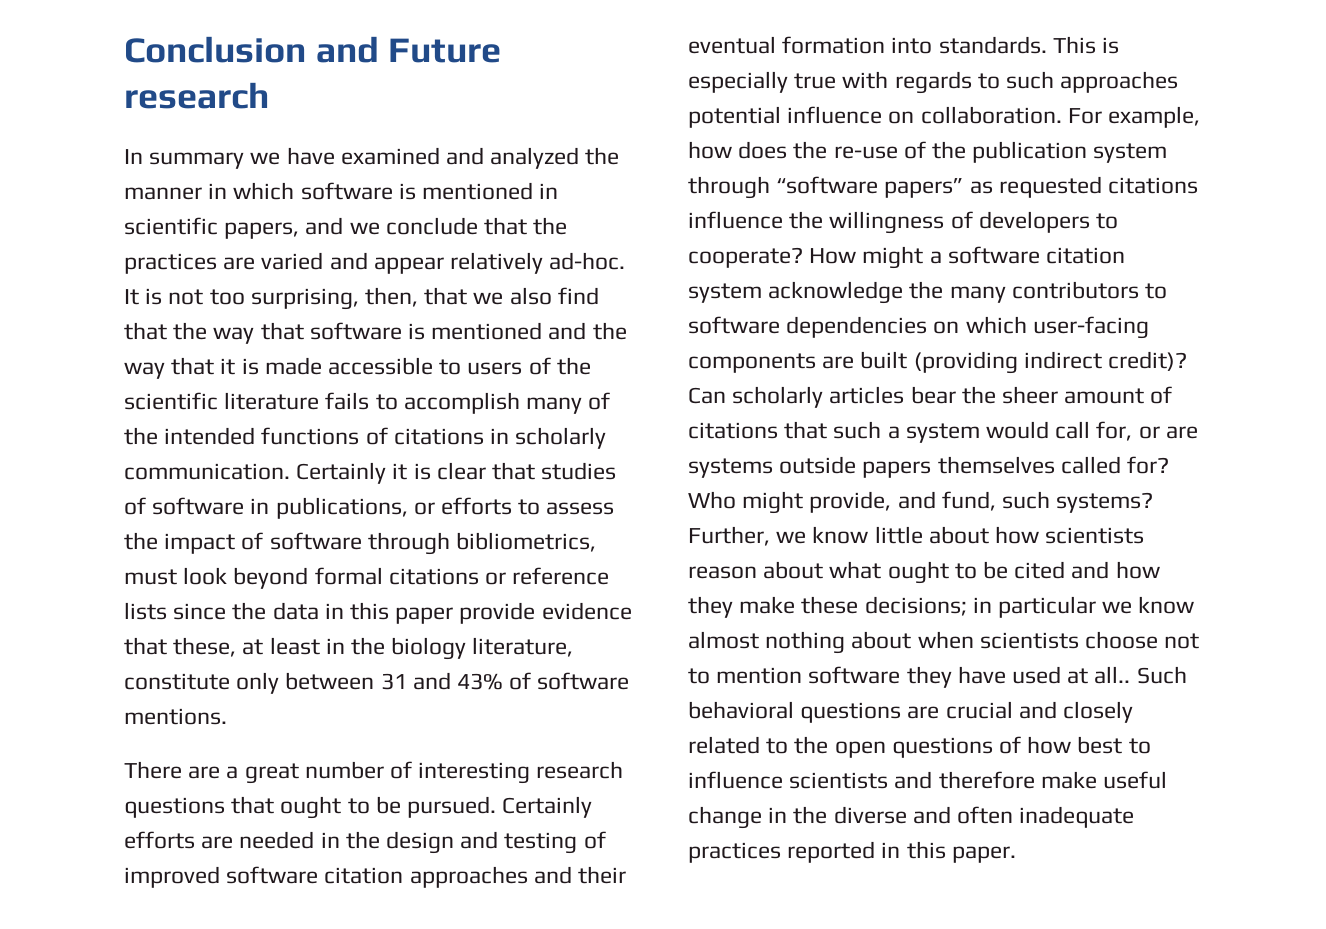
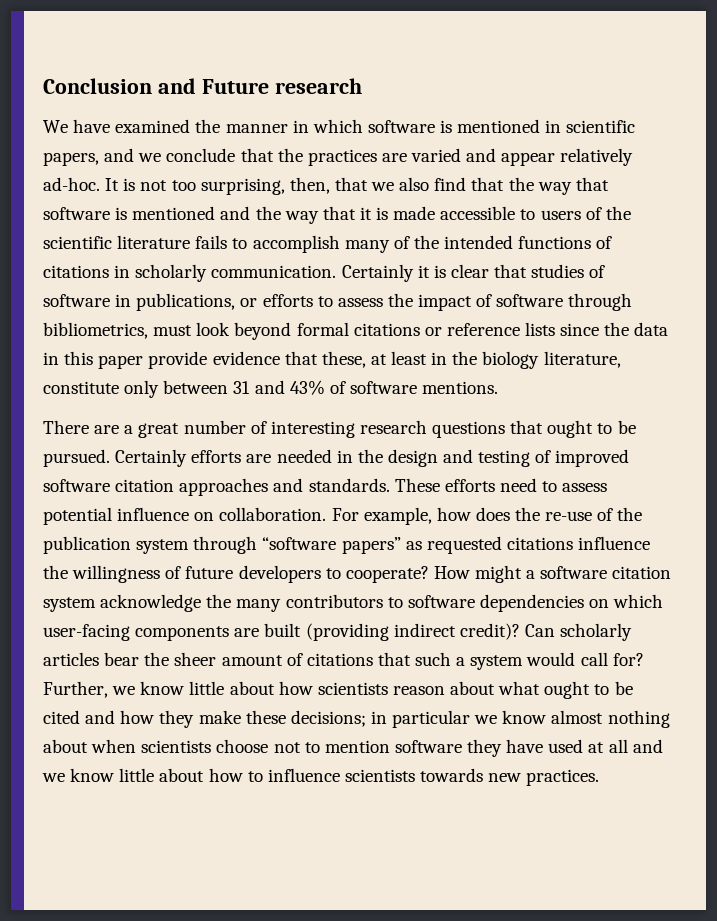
[124,147,580,169] In summary we have examined and analyzed -> [43,119,191,133] We have examined
[578,866,627,884] [688,36,1120,54] [688,71,1179,94] their eventual formation into standards. This is especially true with regards to such approaches -> [308,478,608,492] standards. These efforts need to assess
(973, 220) none -> [185,566,234,579] future
[1096,421,1198,441] [688,456,1170,478] [688,491,1154,514] for, or are systems outside papers themselves called for? Who might provide, and fund, such systems? -> [612,653,644,666] for?
[1094,666,1187,684] [688,701,1134,723] [688,736,1151,758] [688,771,1168,789] [688,806,1135,829] [688,841,1016,863] all.. Such behavioral questions are crucial and closely related to the open questions of how best to influence scientists and therefore make useful change in the diverse and often inadequate practices reported in this paper. -> [608,739,663,753] [42,768,600,786] all and we know little about how to influence scientists towards new practices.

